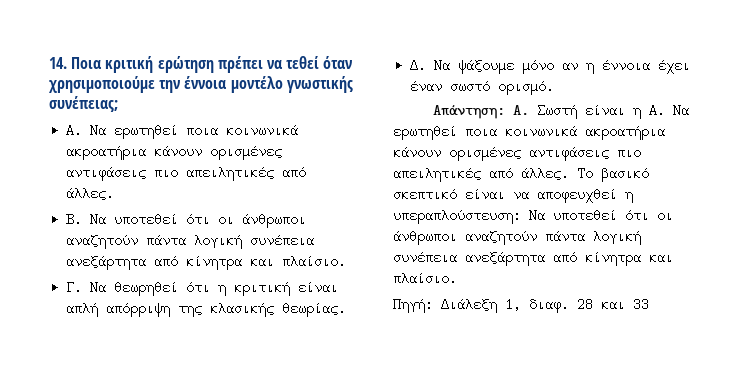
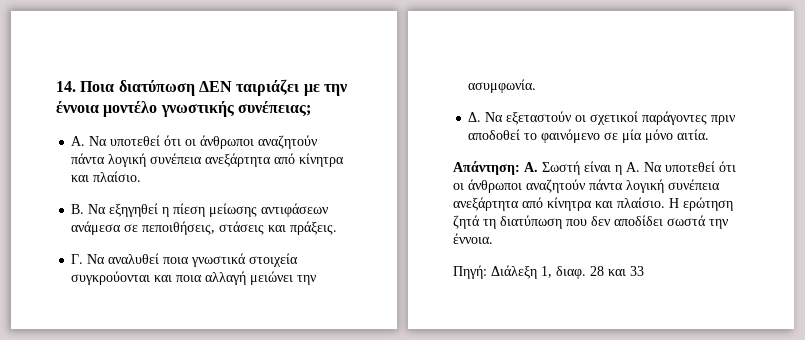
[105,56,353,73] [49,76,155,93] κριτική ερώτηση πρέπει να τεθεί όταν χρησιμοποιούμε -> [118,79,320,96] διατύπωση ΔΕΝ ταιριάζει με
[114,123,299,139] [66,144,283,160] [66,165,307,181] [66,186,115,200] [66,212,107,226] ερωτηθεί ποια κοινωνικά ακροατήρια κάνουν ορισμένες αντιφάσεις πιο απειλητικές από άλλες. // Β. Να -> (108, 141) none
[66,280,339,296] [66,302,347,317] [410,58,691,74] [410,79,555,95] Γ. Να θεωρηθεί ότι η κριτική είναι απλή απόρριψη της κλασικής θεωρίας. // Δ. Να ψάξουμε μόνο αν η έννοια έχει έναν σωστό ορισμό. -> [71,203,329,217] [71,221,338,235] [71,253,299,267] [71,271,317,285] [468,79,537,93] [468,111,736,125] [468,129,710,143] Β. Να εξηγηθεί η πίεση μείωσης αντιφάσεων ανάμεσα σε πεποιθήσεις, στάσεις και πράξεις. // Γ. Να αναλυθεί ποια γνωστικά στοιχεία συγκρούονται και ποια αλλαγή μειώνει την ασυμφωνία. // Δ. Να εξεταστούν οι σχετικοί παράγοντες πριν αποδοθεί το φαινόμενο σε μία μόνο αιτία.
[393,124,665,140] [393,145,641,161] [393,166,649,182] [393,189,633,203] [393,208,545,224] ερωτηθεί ποια κοινωνικά ακροατήρια κάνουν ορισμένες αντιφάσεις πιο απειλητικές από άλλες. Το βασικό σκεπτικό είναι να αποφευχθεί η υπεραπλούστευση: Να -> (662, 167) none
(457, 278) none -> [669,197,733,211] [453,215,728,229] [453,233,493,244] Η ερώτηση ζητά τη διατύπωση που δεν αποδίδει σωστά την έννοια.

